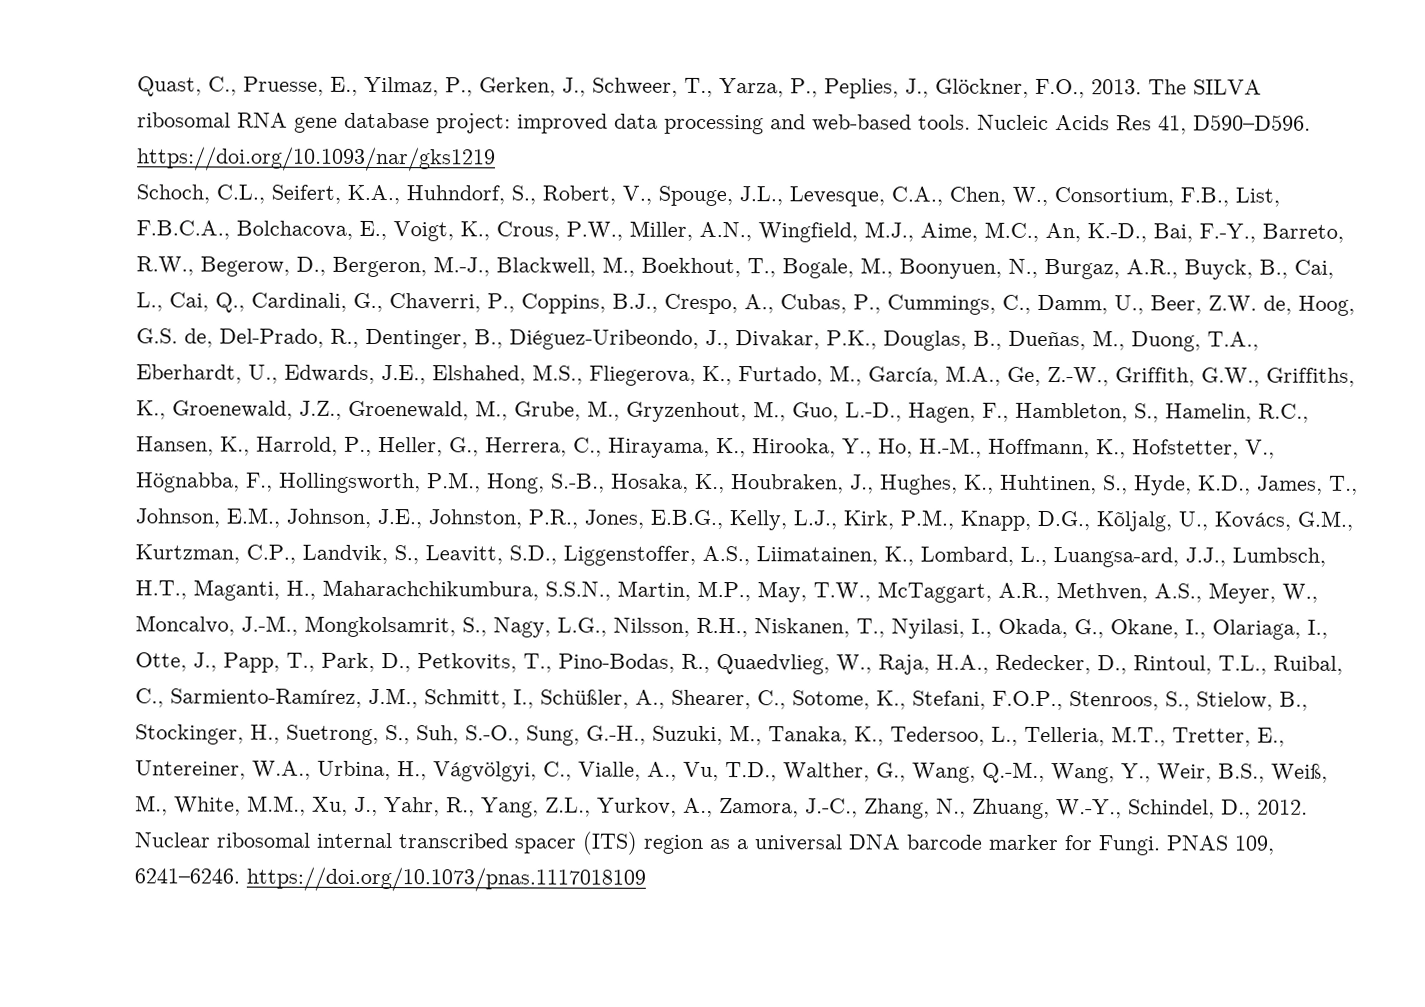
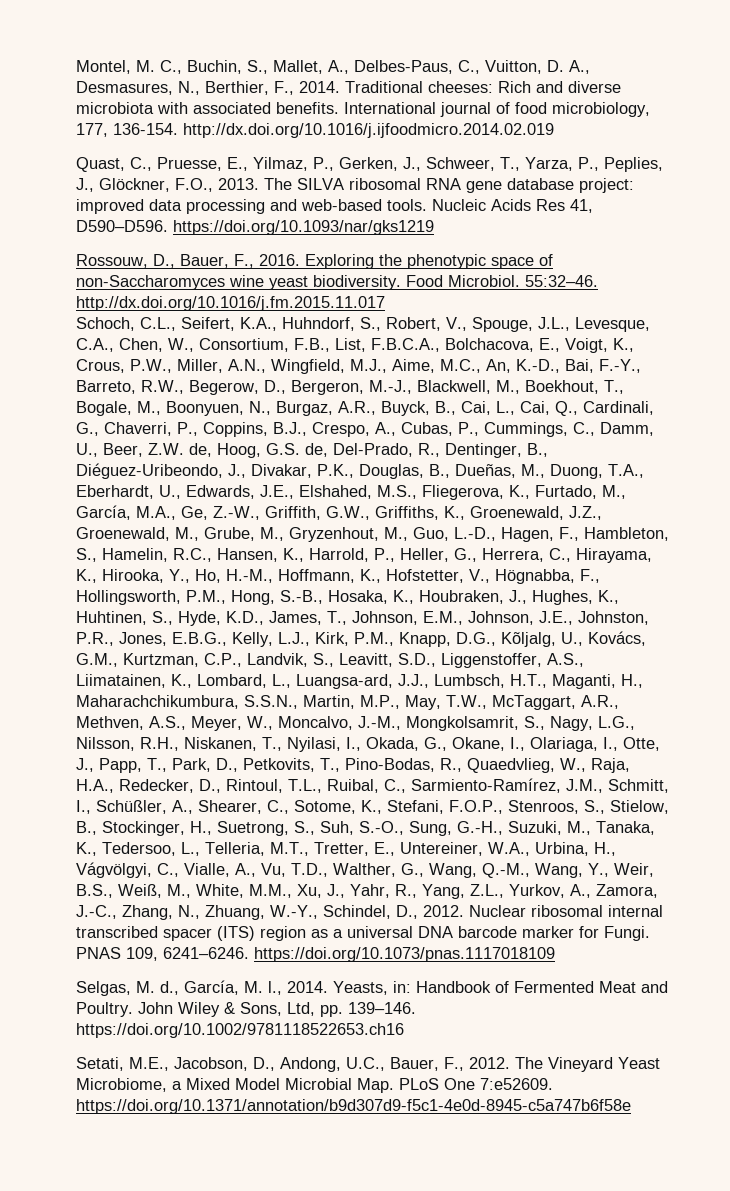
(137, 86) none -> [76,60,591,74] [76,81,622,95] [76,102,651,117] [76,123,555,138] Montel, M. C., Buchin, S., Mallet, A., Delbes-Paus, C., Vuitton, D. A., Desmasures, N., Berthier, F., 2014. Traditional cheeses: Rich and diverse microbiota with associated benefits. International journal of food microbiology, 177, 136-154. http://dx.doi.org/10.1016/j.ijfoodmicro.2014.02.019 //
(497, 159) none -> [76,254,554,269] [76,275,599,290] [76,296,386,311] // Rossouw, D., Bauer, F., 2016. Exploring the phenotypic space of non-Saccharomyces wine yeast biodiversity. Food Microbiol. 55:32–46. http://dx.doi.org/10.1016/j.fm.2015.11.017
(647, 879) none -> [76,980,669,996] [76,1002,417,1017] [76,1023,405,1038] [76,1057,661,1072] [76,1078,554,1093] [76,1099,632,1114] // Selgas, M. d., García, M. l., 2014. Yeasts, in: Handbook of Fermented Meat and Poultry. John Wiley & Sons, Ltd, pp. 139–146. https://doi.org/10.1002/9781118522653.ch16 // Setati, M.E., Jacobson, D., Andong, U.C., Bauer, F., 2012. The Vineyard Yeast Microbiome, a Mixed Model Microbial Map. PLoS One 7:e52609. https://doi.org/10.1371/annotation/b9d307d9-f5c1-4e0d-8945-c5a747b6f58e

